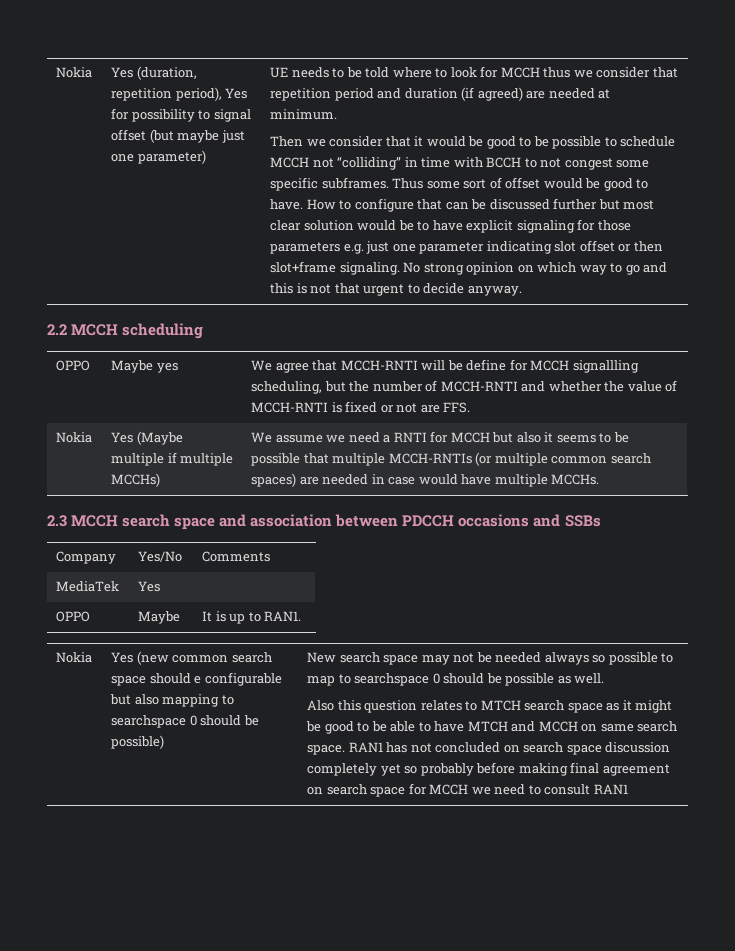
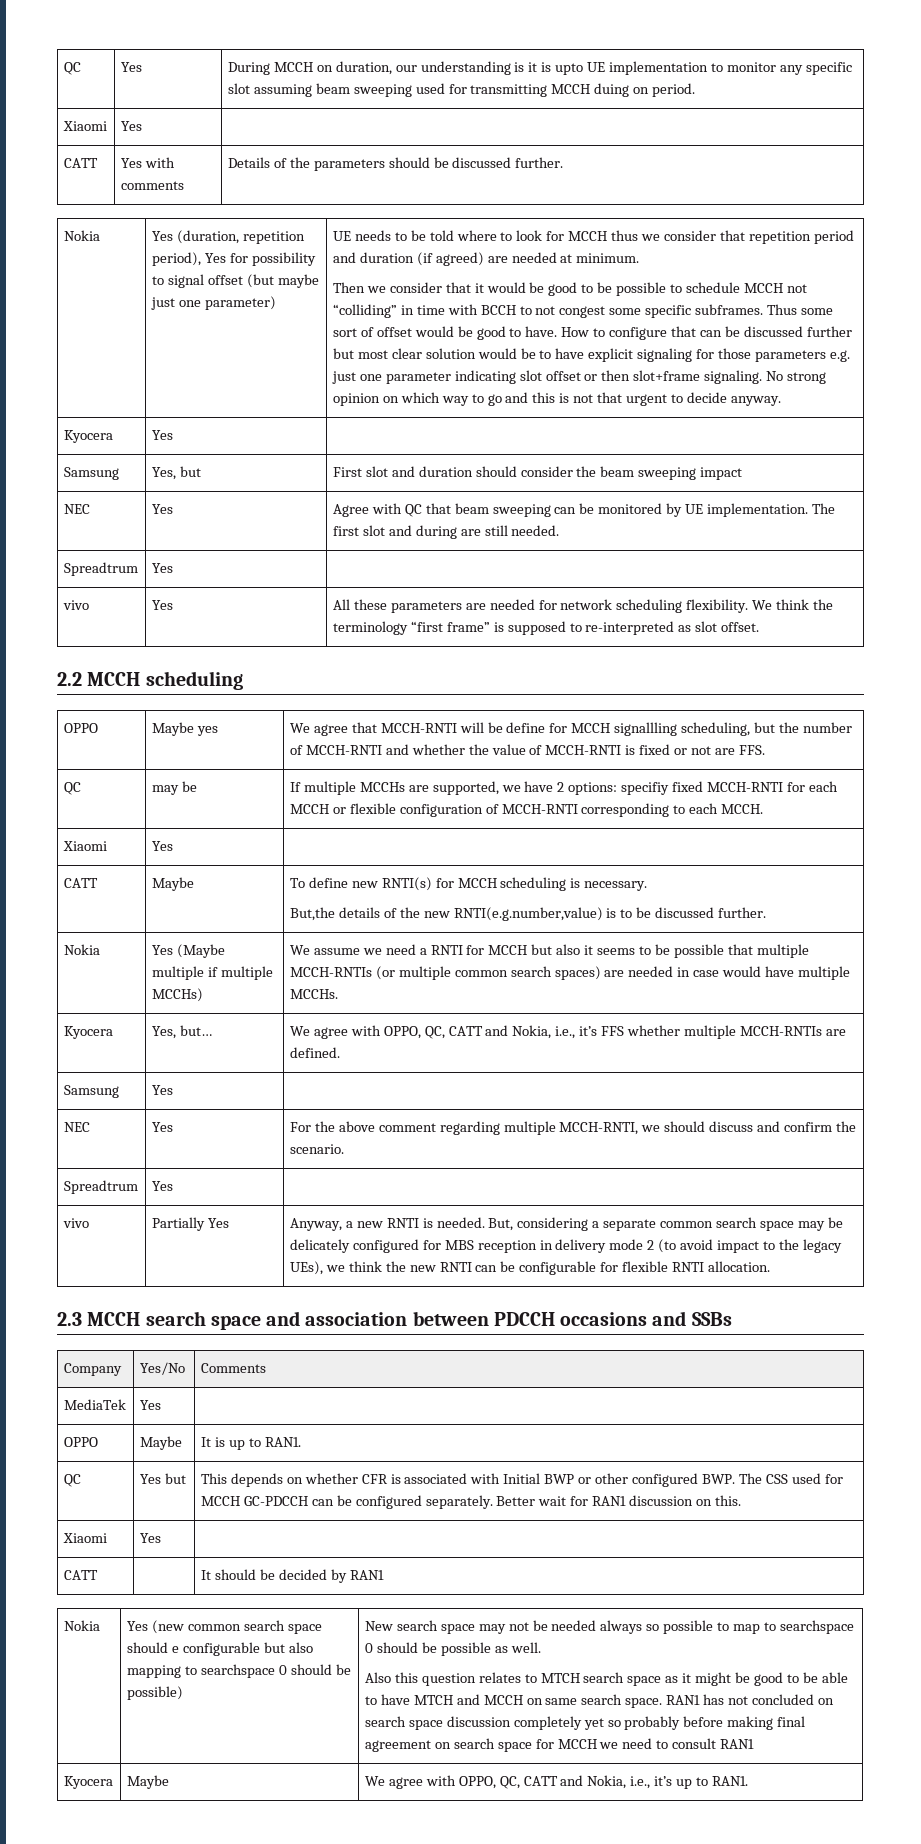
(56, 72) none -> [63,62,81,75] [120,62,142,72] [227,61,852,75] [227,83,696,97] [62,121,107,131] [120,121,142,131] [63,158,98,168] [120,157,175,168] [120,181,184,190] [227,157,564,171] QC | Yes | During MCCH on duration, our understanding is it is upto UE implementation to monitor any specific slot assuming beam sweeping used for transmitting MCCH duing on period. // Xiaomi | Yes | // CATT | Yes with comments | Details of the parameters should be discussed further. //
(522, 291) none -> [63,430,113,443] [151,430,173,440] [63,467,119,480] [151,466,201,480] [332,466,743,480] [63,504,90,514] [151,504,173,514] [332,503,835,517] [332,525,560,539] [63,562,138,576] [151,563,173,573] [62,600,89,610] [151,600,173,610] [332,599,834,613] [332,621,760,635] // Kyocera | Yes | // Samsung | Yes, but | First slot and duration should consider the beam sweeping impact // NEC | Yes | Agree with QC that beam sweeping can be monitored by UE implementation. The first slot and during are still needed. // Spreadtrum | Yes | // vivo | Yes | All these parameters are needed for network scheduling flexibility. We think the terminology “first frame” is supposed to re-interpreted as slot offset.
(471, 407) none -> [63,782,81,795] [151,781,197,795] [289,781,838,795] [289,803,764,817] [62,841,107,851] [151,841,173,851] [63,878,98,888] [151,877,194,891] [289,877,648,891] [289,907,767,921] // QC | may be | If multiple MCCHs are supported, we have 2 options: specifiy fixed MCCH-RNTI for each MCCH or flexible configuration of MCCH-RNTI corresponding to each MCCH. // Xiaomi | Yes | // CATT | Maybe | To define new RNTI(s) for MCCH scheduling is necessary. // But,the details of the new RNTI(e.g.number,value) is to be discussed further.
(600, 479) none -> [63,1026,113,1039] [151,1025,212,1039] [289,1025,846,1039] [289,1047,340,1058] [63,1085,119,1098] [151,1085,173,1095] [63,1122,90,1132] [151,1122,173,1132] [289,1121,856,1135] [289,1144,344,1154] [63,1180,138,1194] [151,1181,173,1191] [62,1218,89,1228] [151,1217,229,1231] [289,1217,843,1231] [289,1239,842,1253] [289,1261,770,1275] // Kyocera | Yes, but… | We agree with OPPO, QC, CATT and Nokia, i.e., it’s FFS whether multiple MCCH-RNTIs are defined. // Samsung | Yes | // NEC | Yes | For the above comment regarding multiple MCCH-RNTI, we should discuss and confirm the scenario. // Spreadtrum | Yes | // vivo | Partially Yes | Anyway, a new RNTI is needed. But, considering a separate common search space may be delicately configured for MBS reception in delivery mode 2 (to avoid impact to the legacy UEs), we think the new RNTI can be configurable for flexible RNTI allocation.
(302, 616) none -> [63,1474,81,1487] [139,1473,186,1484] [200,1473,843,1487] [200,1495,741,1509] [62,1533,107,1543] [139,1533,161,1543] [63,1570,98,1580] [200,1569,384,1583] // QC | Yes but | This depends on whether CFR is associated with Initial BWP or other configured BWP. The CSS used for MCCH GC-PDCCH can be configured separately. Better wait for RAN1 discussion on this. // Xiaomi | Yes | // CATT | | It should be decided by RAN1
(628, 789) none -> [63,1776,113,1789] [126,1775,169,1789] [364,1775,748,1789] // Kyocera | Maybe | We agree with OPPO, QC, CATT and Nokia, i.e., it’s up to RAN1.

